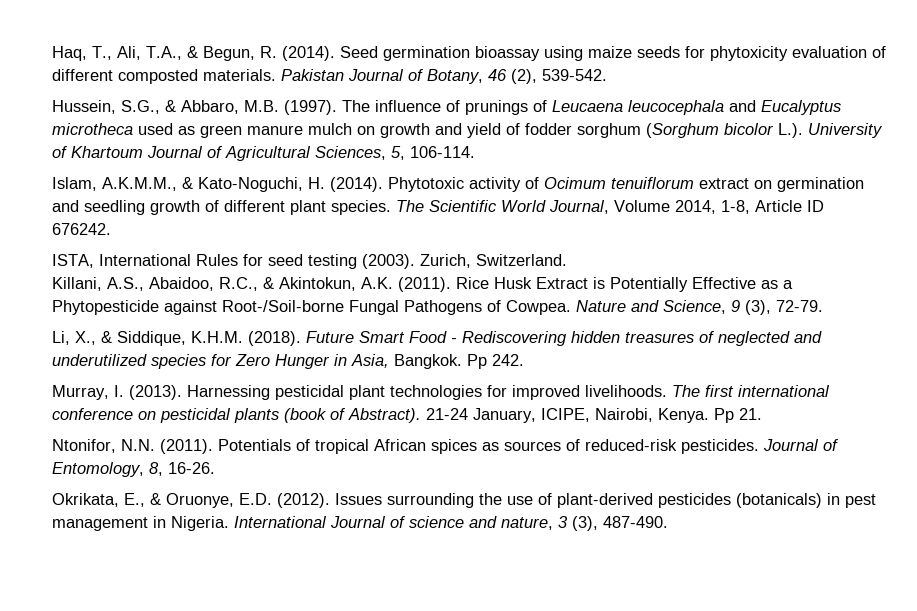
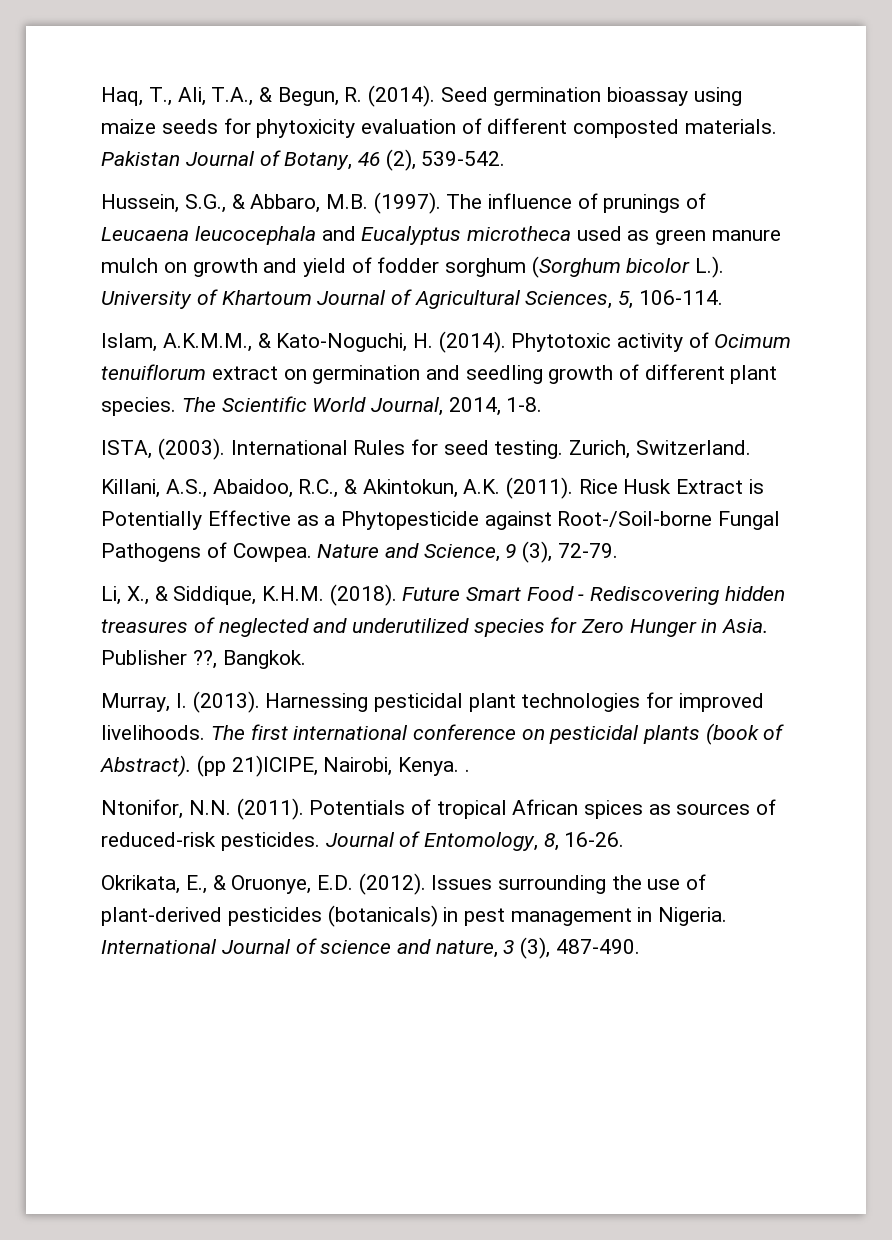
[613,200,824,214] [51,223,111,235] Volume 2014, 1-8, Article ID 676242. -> [448,397,543,416] 2014, 1-8.
(94, 261) none -> [157,438,225,460] (2003).
[307,254,415,269] testing (2003). -> [494,440,564,459] testing.
[350,354,389,368] Asia, -> [722,619,769,633] [101,650,217,669] Asia. Publisher ??,
[466,354,524,369] Pp 242. -> (306, 659) none
[425,408,762,423] 21-24 January, ICIPE, Nairobi, Kenya. Pp 21. -> [196,755,470,777] (pp 21)ICIPE, Nairobi, Kenya. .

